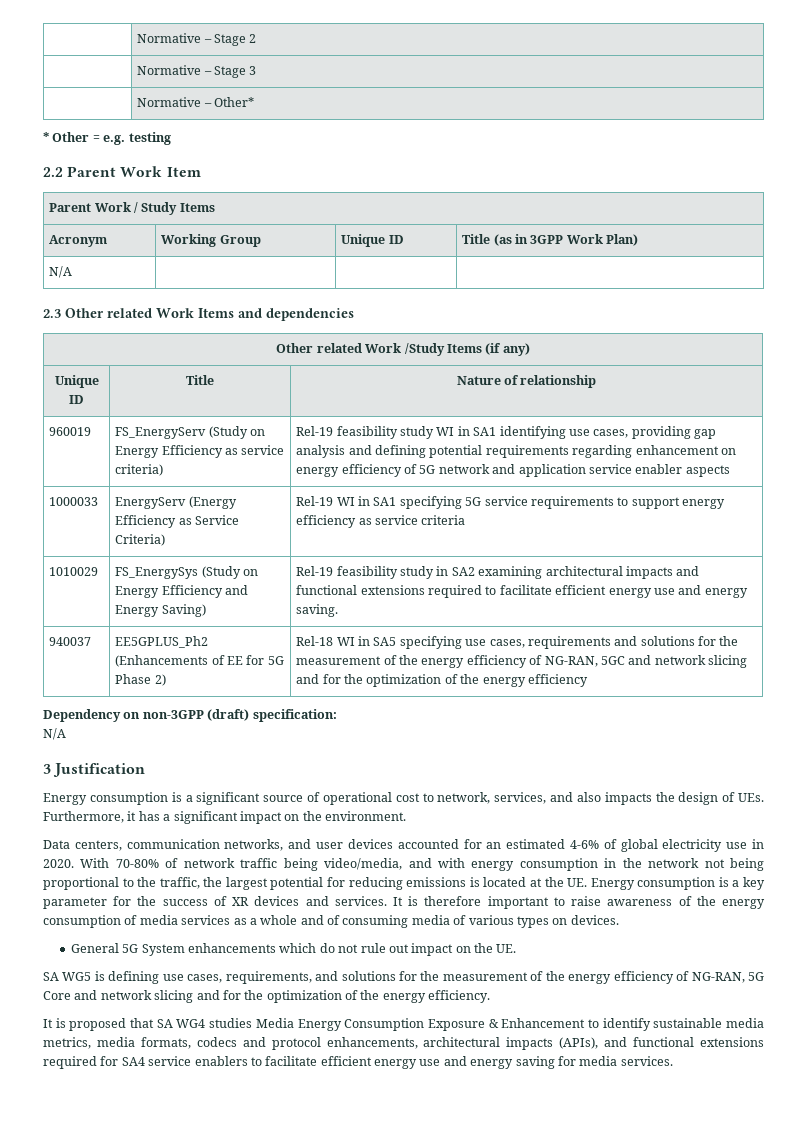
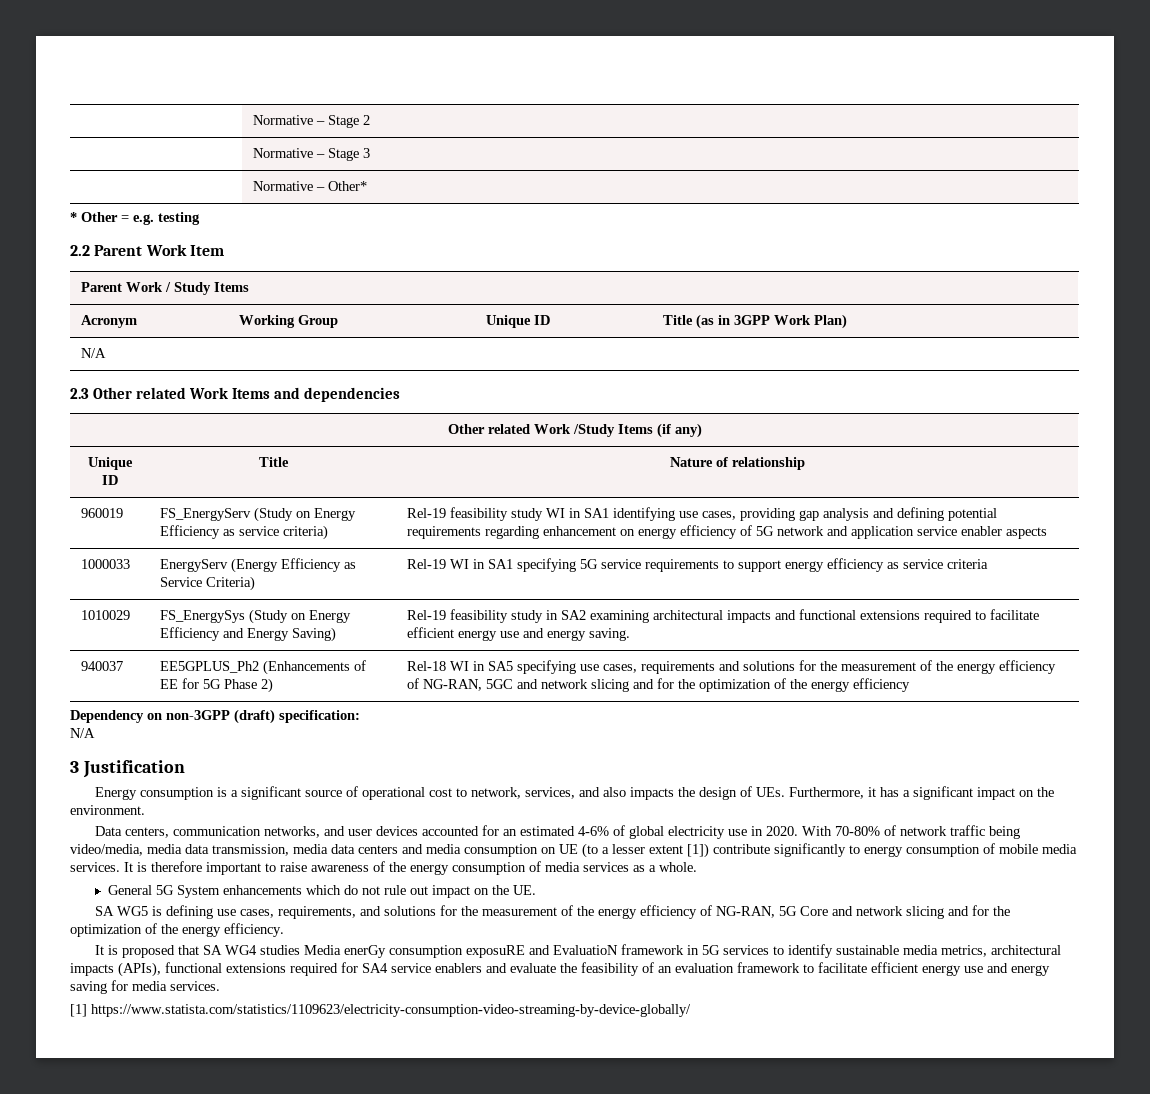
[408,858,764,871] [43,877,765,890] [43,896,329,909] and with energy consumption in the network not being proportional to the traffic, the largest potential for reducing emissions is located at the UE. Energy consumption is a key parameter for the success of XR devices and -> [147,843,1077,858] media data transmission, media data centers and media consumption on UE (to a lesser extent [1]) contribute significantly to energy consumption of mobile media
[260,915,619,928] whole and of consuming media of various types on devices. -> [659,862,697,872] whole.
[297,1018,586,1031] Energy Consumption Exposure & Enhancement -> [344,944,770,958] enerGy consumption exposuRE and EvaluatioN framework in 5G services
[96,1037,418,1050] media formats, codecs and protocol enhancements, -> (988, 951) none
[604,1037,628,1047] and -> (161, 969) none
(248, 1061) none -> [486,962,800,976] and evaluate the feasibility of an evaluation framework
(673, 1061) none -> [70,1004,691,1017] // [1] https://www.statista.com/statistics/1109623/electricity-consumption-video-streaming-by-device-globally/

